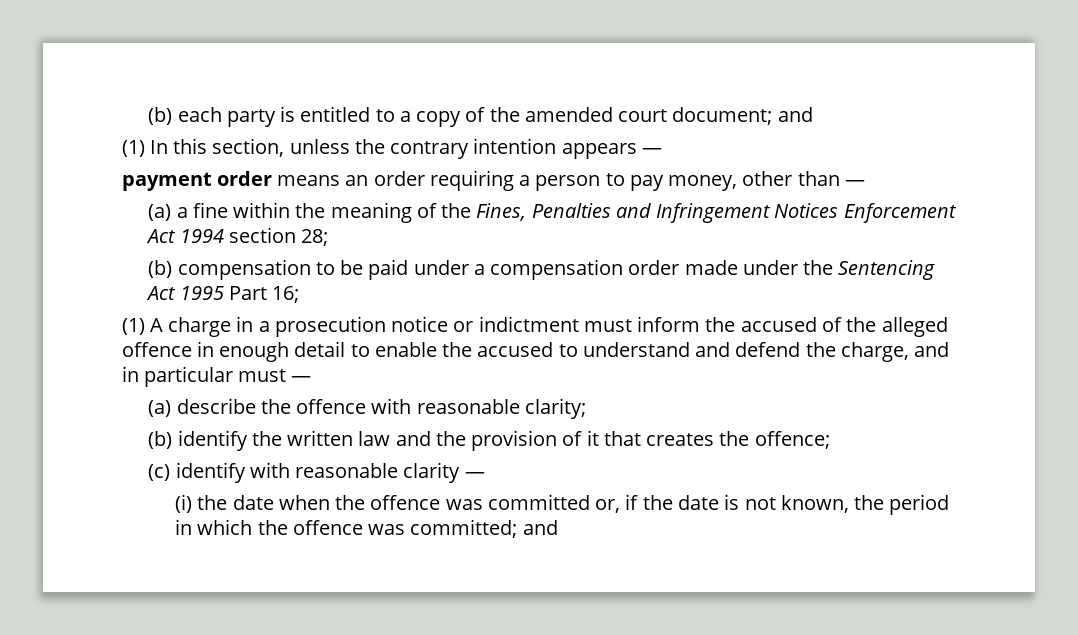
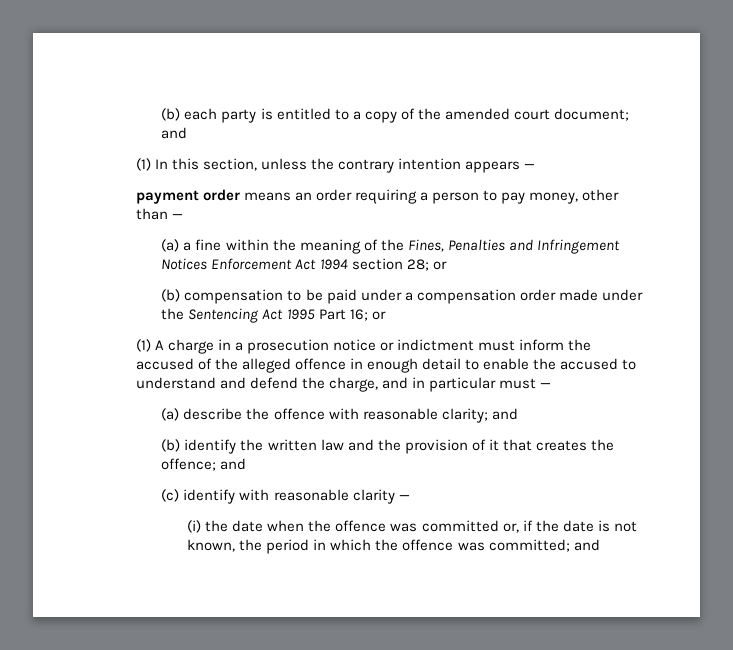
(329, 237) none -> [432,261,447,270] or
(300, 294) none -> [371,311,386,320] or
(586, 408) none -> [491,408,518,420] and
(830, 440) none -> [220,458,247,470] and

